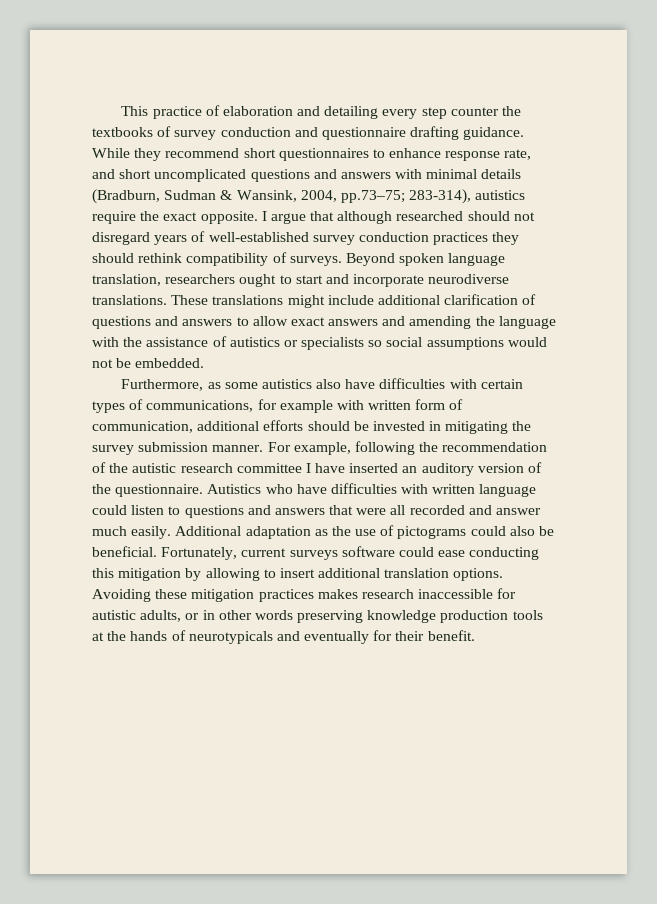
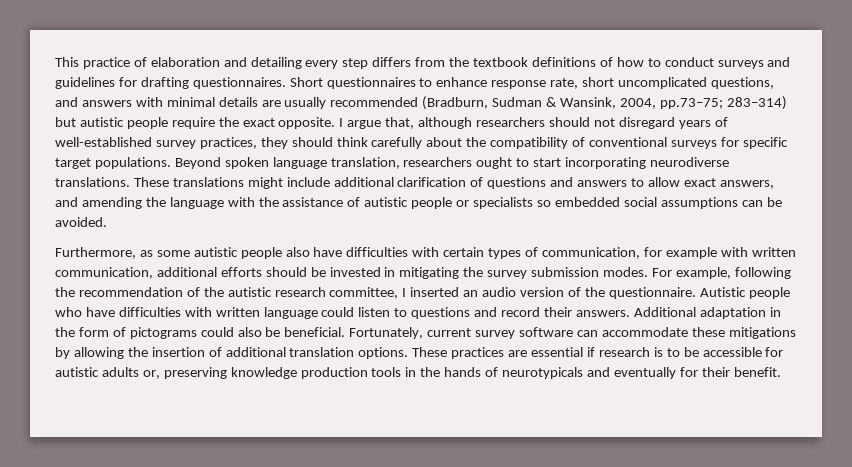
[450,106,522,116] [92,126,525,140] [92,148,276,161] counter the textbooks of survey conduction and questionnaire drafting guidance. While they recommend short -> [372,57,791,69] [55,77,323,89] differs from the textbook definitions of how to conduct surveys and guidelines for drafting questionnaires. Short
[92,169,115,179] and -> (579, 83) none
[250,169,310,182] questions -> [710,77,774,89] questions,
(522, 174) none -> [261,97,419,109] are usually recommended
[409,189,526,204] 283-314), autistics -> [726,96,787,110] [55,117,168,129] 283–314) but autistic people
[310,211,464,224] that although researched -> [385,117,546,129] that, although researchers
[358,232,520,245] [92,252,342,266] conduction practices they should rethink compatibility of surveys. -> [199,137,788,149] [55,157,171,169] practices, they should think carefully about the compatibility of conventional surveys for specific target populations.
[325,274,425,287] and incorporate -> [565,157,647,169] incorporating
[328,319,379,326] answers -> [719,180,774,189] answers,
[229,337,280,347] autistics -> [364,197,453,209] autistic people
(383, 343) none -> [554,197,620,207] embedded
[507,337,547,347] [92,358,205,368] would not be embedded. -> [741,197,782,207] [55,217,107,227] can be avoided.
[261,379,312,389] autistics -> [193,247,282,259] autistic people
[146,400,254,412] communications, -> [541,247,640,259] communication,
[415,399,464,410] form of -> (796, 252) none
[212,445,264,452] manner. -> [603,267,649,277] modes.
[236,463,346,473] committee I have -> [329,287,407,299] committee, I
[421,463,474,476] auditory -> [482,287,517,297] audio
[207,484,262,494] Autistics -> [699,287,790,299] Autistic people
[274,505,542,515] [92,526,377,539] answers that were all recorded and answer much easily. Additional adaptation as the use -> [501,307,781,319] [55,327,109,337] record their answers. Additional adaptation in the form
[289,546,540,560] [92,568,504,581] [92,588,517,602] [92,610,293,622] surveys software could ease conducting this mitigation by allowing to insert additional translation options. Avoiding these mitigation practices makes research inaccessible for autistic adults, or in other words -> [475,327,796,339] [55,347,784,359] [55,367,160,379] survey software can accommodate these mitigations by allowing the insertion of additional translation options. These practices are essential if research is to be accessible for autistic adults or,
[92,632,104,641] at -> [405,367,417,377] in

